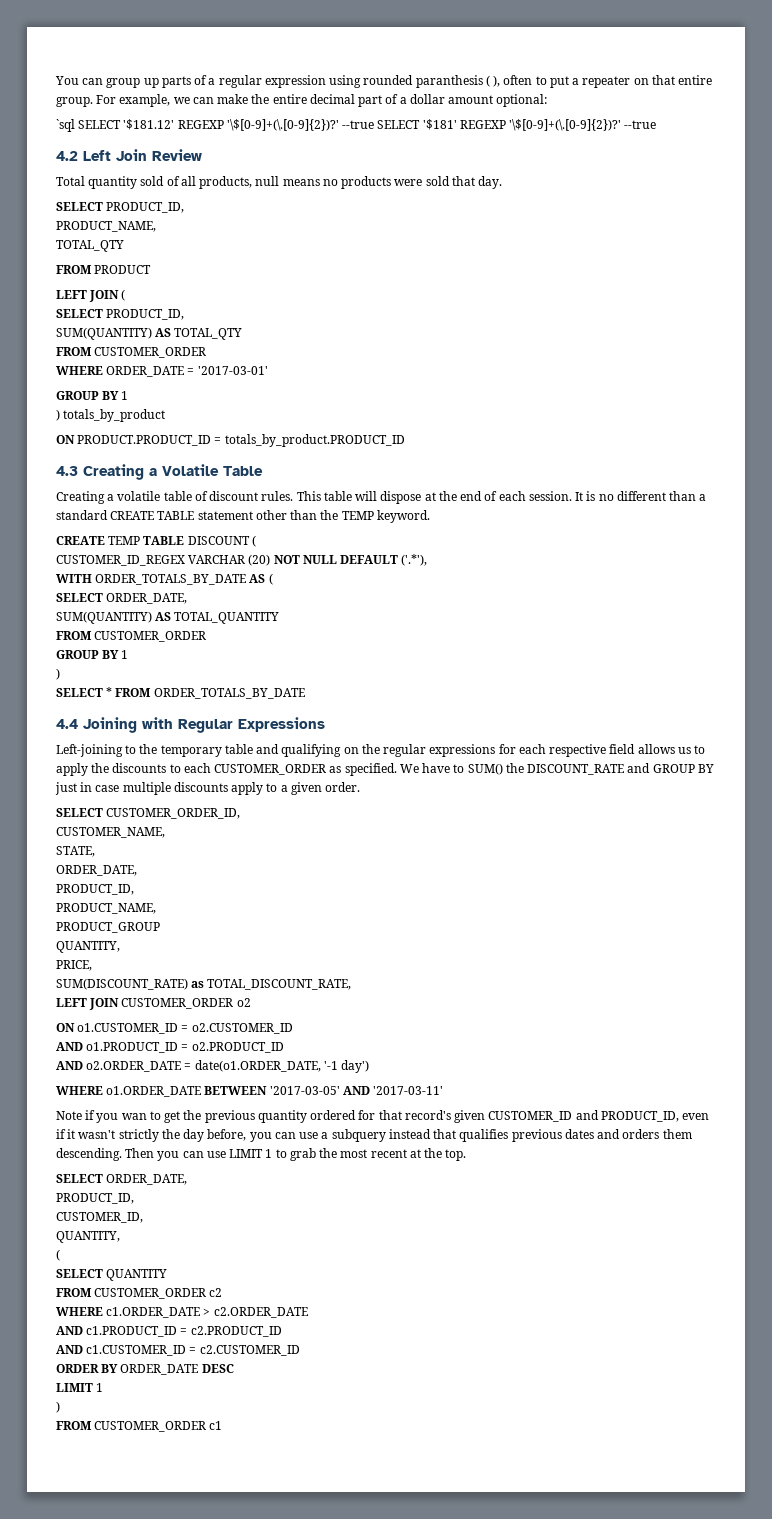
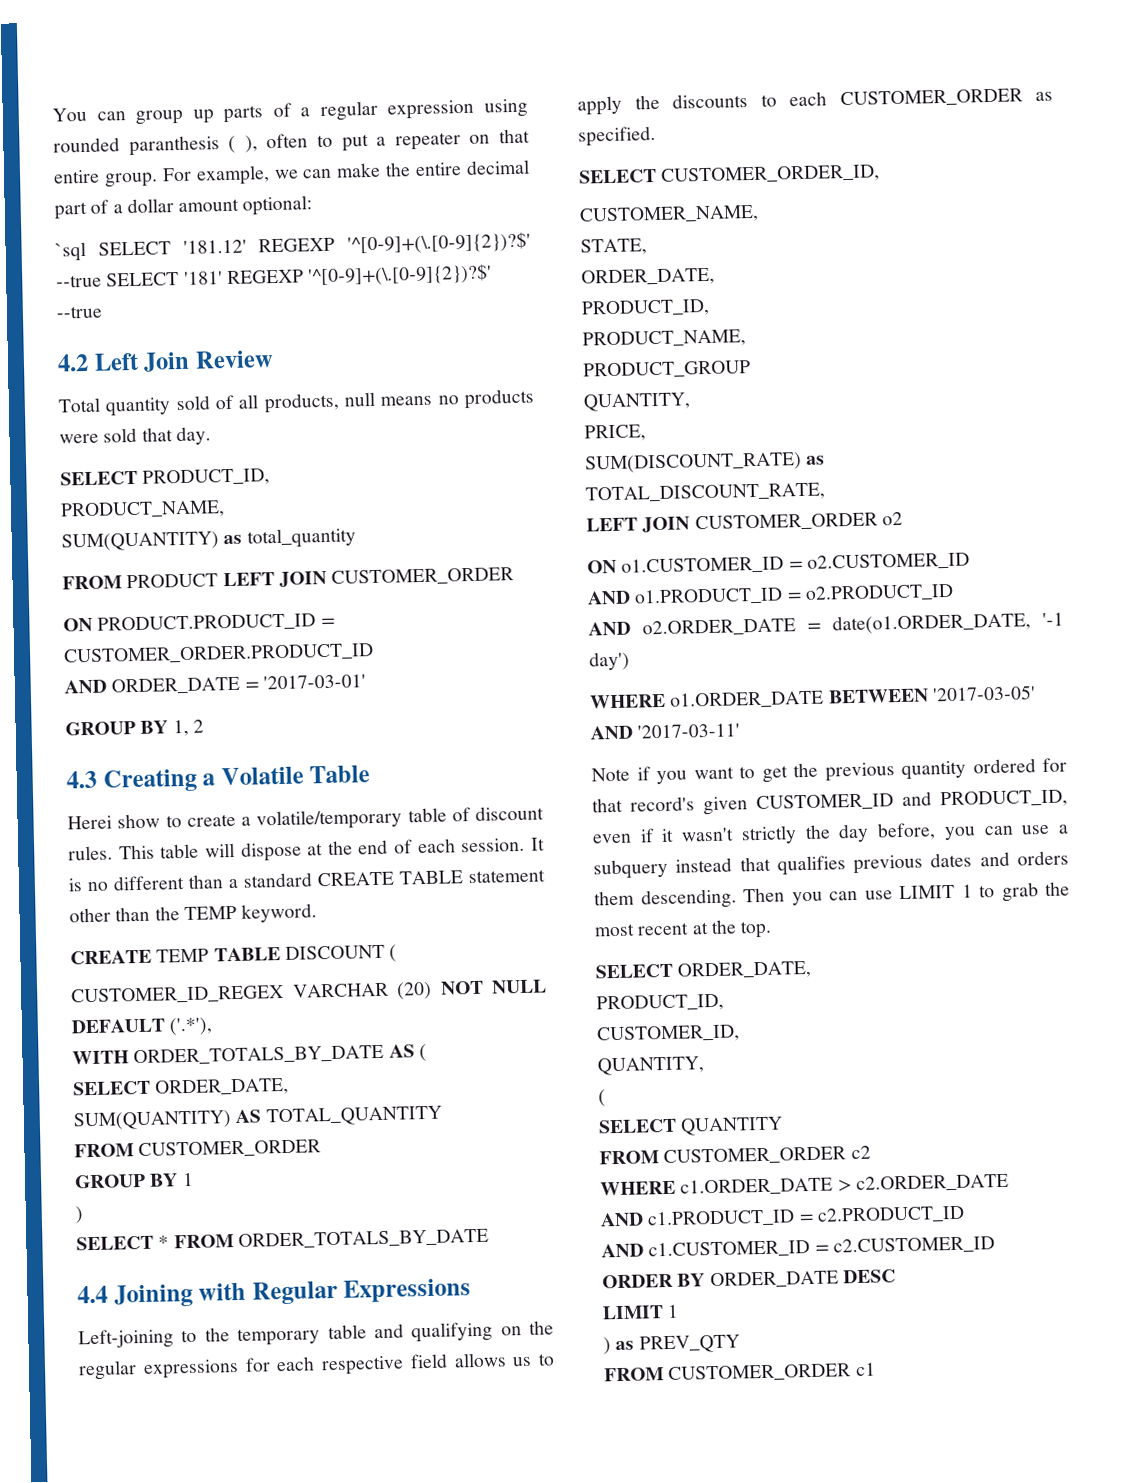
[123,119,622,131] '$181.12' REGEXP '\$[0-9]+(\.[0-9]{2})?' --true SELECT '$181' REGEXP '\$[0-9]+(\.[0-9]{2})?' -> [182,231,531,255] [56,263,493,288] '181.12' REGEXP '^[0-9]+(\.[0-9]{2})?$' --true SELECT '181' REGEXP '^[0-9]+(\.[0-9]{2})?$'
[56,240,124,252] TOTAL_QTY -> [61,527,356,552] SUM(QUANTITY) as total_quantity
[56,289,126,302] [56,309,185,320] [56,327,243,340] [56,347,207,358] [56,366,103,375] // LEFT JOIN ( // SELECT PRODUCT_ID, // SUM(QUANTITY) AS TOTAL_QTY // FROM CUSTOMER_ORDER // WHERE -> [222,567,515,587] [63,613,335,633] [63,643,374,665] [64,679,107,694] LEFT JOIN CUSTOMER_ORDER // ON PRODUCT.PRODUCT_ID = CUSTOMER_ORDER.PRODUCT_ID // AND
[121,391,129,400] [56,409,166,422] [56,434,405,447] 1 // ) totals_by_product // ON PRODUCT.PRODUCT_ID = totals_by_product.PRODUCT_ID -> [172,719,204,737] 1, 2
[56,491,161,504] Creating a volatile -> [67,808,403,831] Herei show to create a volatile/temporary
[399,763,714,775] [55,782,361,795] We have to SUM() the DISCOUNT_RATE and GROUP BY just in case multiple discounts apply to a given order. -> (656, 136) none
[121,1113,147,1120] wan -> [693,766,734,780] want
(60, 1407) none -> [615,1334,740,1354] as PREV_QTY

